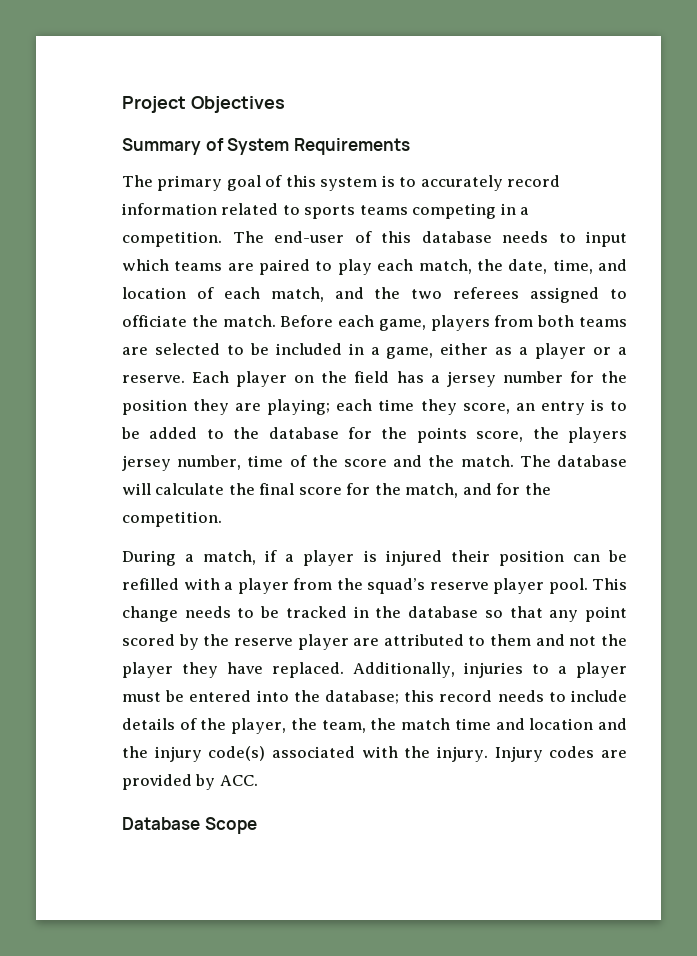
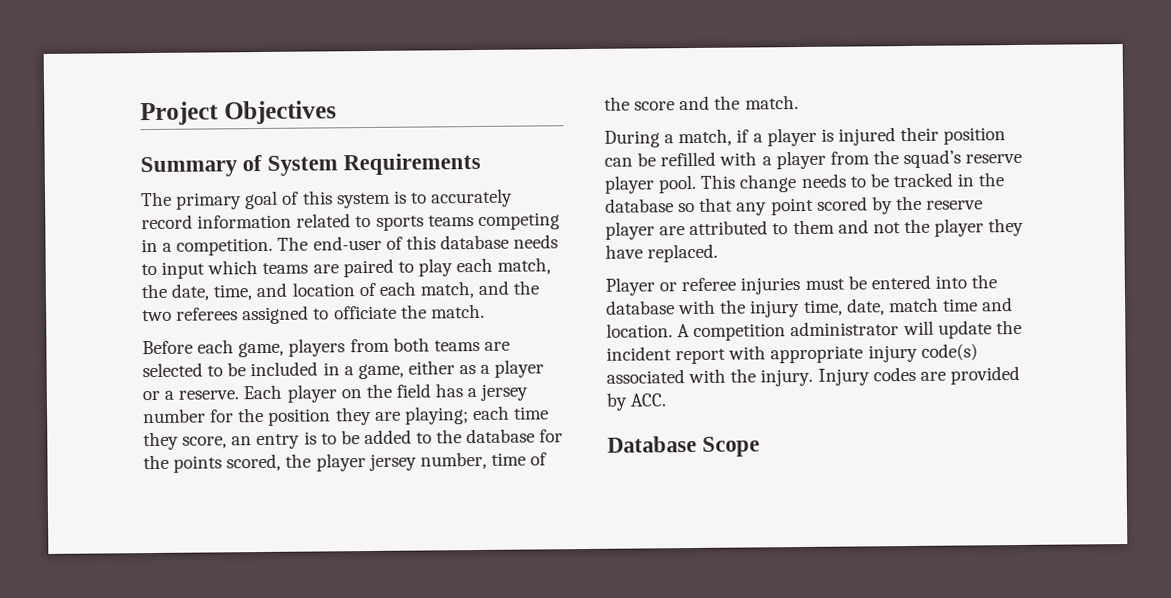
(276, 321) none -> (485, 311) //
[476,427,627,443] score, the players -> [226,453,366,472] scored, the player
[519,455,627,467] [122,483,551,498] [122,511,222,527] The database will calculate the final score for the match, and for the competition. -> (799, 102) none
[353,662,627,678] Additionally, injuries to a player -> [605,277,801,296] // Player or referee injuries
[325,690,627,704] [122,718,628,734] [122,746,148,758] database; this record needs to include details of the player, the team, the match time and location and the -> [606,297,1014,318] [606,319,1022,342] [606,345,864,365] database with the injury time, date, match time and location. A competition administrator will update the incident report with appropriate

